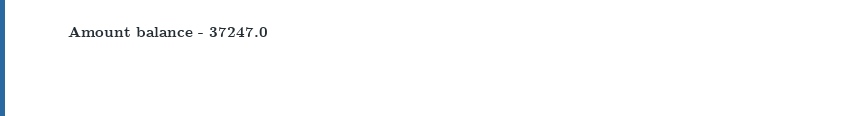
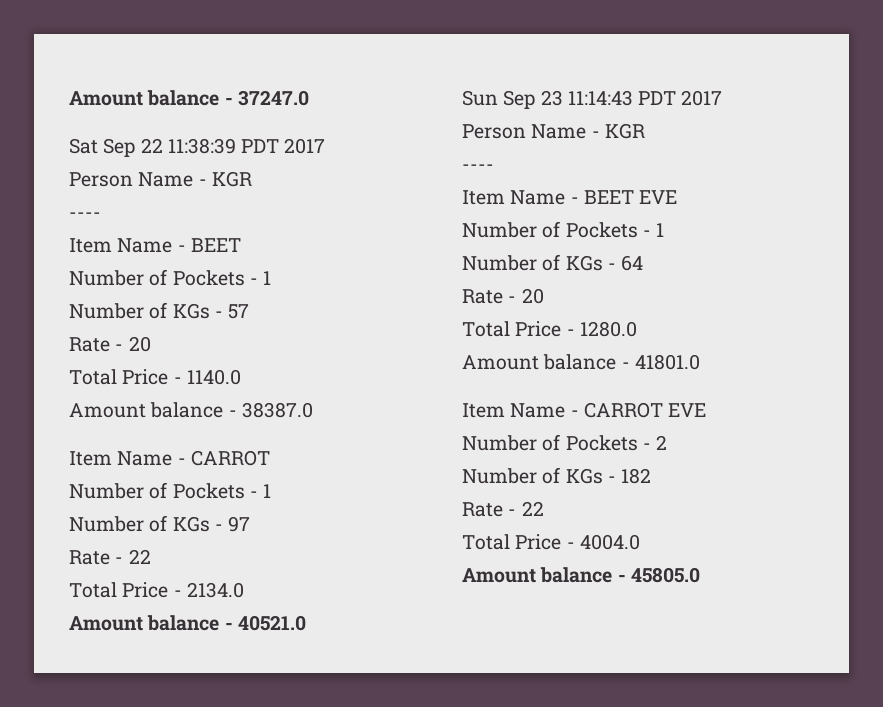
(268, 32) none -> [69,138,326,157] [69,171,252,187] [69,212,101,219] [69,238,241,253] [69,269,272,286] [69,302,250,319] [69,336,151,352] [69,369,241,385] [69,402,313,418] [69,450,270,466] [69,482,272,499] [69,515,251,532] [69,549,151,565] [69,582,244,598] [69,615,306,631] [462,90,723,109] [462,123,645,139] [462,164,494,171] [462,190,678,205] [462,221,665,238] [462,254,644,271] [462,288,544,304] [462,321,637,337] [462,354,700,370] [462,402,707,418] [462,434,668,451] [462,467,652,484] [462,501,544,517] [462,534,640,550] [462,567,700,583] // Sat Sep 22 11:38:39 PDT 2017 // Person Name - KGR // ---- // Item Name - BEET // Number of Pockets - 1 // Number of KGs - 57 // Rate - 20 // Total Price - 1140.0 // Amount balance - 38387.0 // Item Name - CARROT // Number of Pockets - 1 // Number of KGs - 97 // Rate - 22 // Total Price - 2134.0 // Amount balance - 40521.0 // Sun Sep 23 11:14:43 PDT 2017 // Person Name - KGR // ---- // Item Name - BEET EVE // Number of Pockets - 1 // Number of KGs - 64 // Rate - 20 // Total Price - 1280.0 // Amount balance - 41801.0 // Item Name - CARROT EVE // Number of Pockets - 2 // Number of KGs - 182 // Rate - 22 // Total Price - 4004.0 // Amount balance - 45805.0

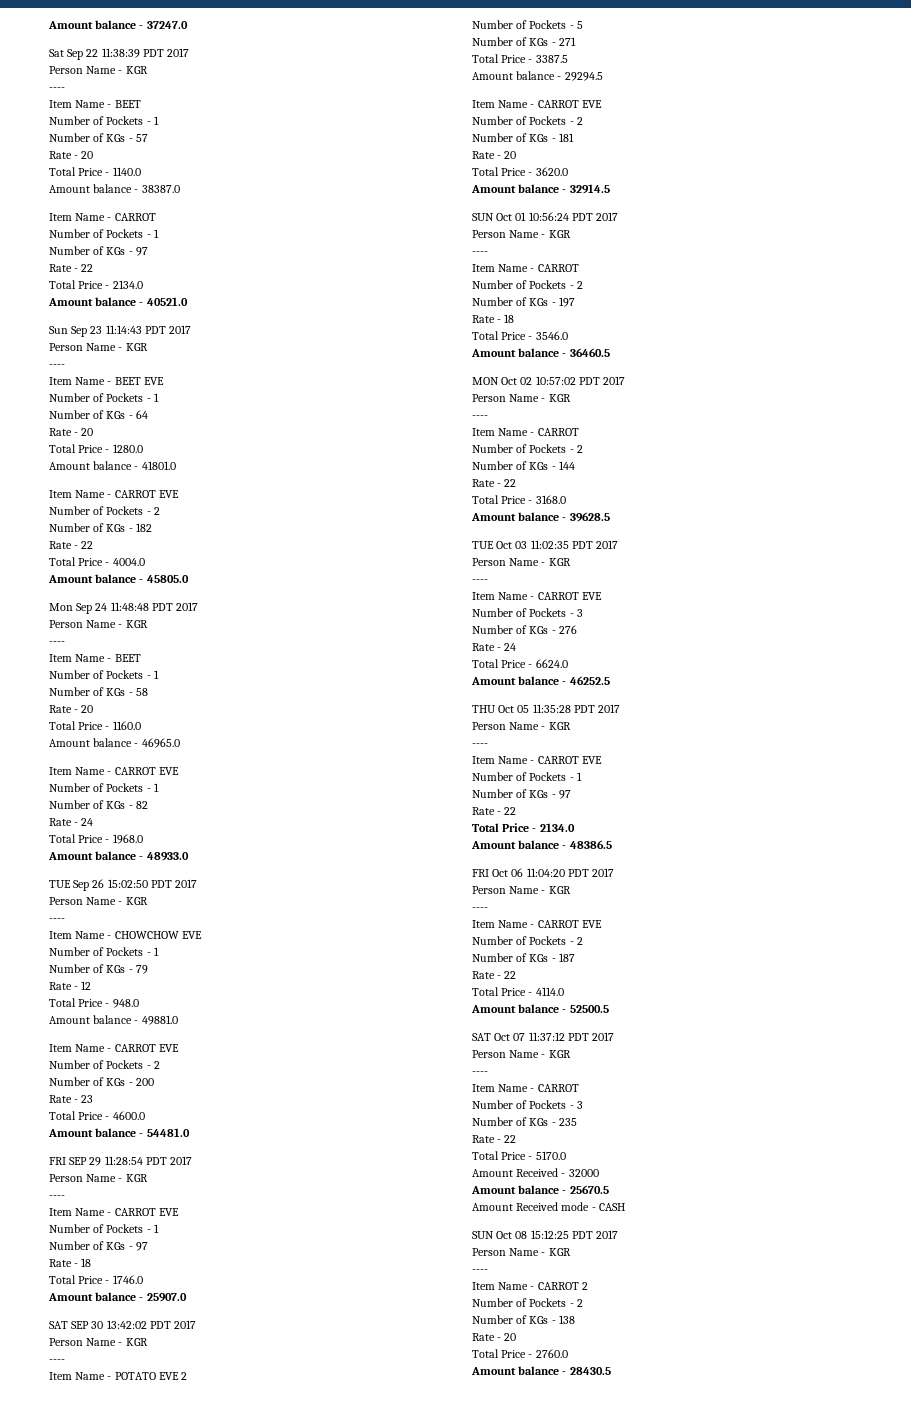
(700, 575) none -> [49,602,199,614] [49,620,148,628] [49,641,65,645] [49,654,141,662] [49,670,159,679] [49,687,148,696] [49,705,94,713] [49,721,141,730] [49,738,180,748] [49,767,179,775] [49,783,159,792] [49,800,148,809] [49,818,94,826] [49,834,143,844] [48,851,189,861] [49,879,198,891] [49,897,148,905] [49,918,65,922] [49,931,202,939] [49,947,159,956] [49,964,148,974] [49,981,92,990] [49,998,139,1008] [49,1015,178,1025] [49,1044,179,1052] [49,1060,160,1069] [49,1077,154,1086] [49,1095,94,1103] [49,1111,145,1120] [48,1128,190,1137] [49,1156,193,1166] [49,1174,148,1182] [49,1195,65,1199] [49,1208,179,1216] [49,1224,159,1233] [49,1241,148,1251] [49,1258,92,1267] [49,1275,143,1284] [48,1292,187,1302] [49,1320,197,1329] [49,1338,148,1346] [49,1359,65,1363] [49,1372,188,1380] [472,20,583,29] [472,37,576,46] [472,54,568,63] [472,71,603,81] [472,100,602,108] [472,116,583,125] [472,133,574,142] [472,151,517,159] [472,167,568,176] [471,184,610,194] [472,212,619,221] [472,230,571,238] [472,251,488,255] [472,264,579,272] [472,280,583,289] [472,297,575,307] [472,314,515,323] [472,331,568,340] [471,348,610,357] [472,376,626,385] [472,394,571,402] [472,415,488,419] [472,428,579,436] [472,444,583,453] [472,461,575,470] [472,479,517,487] [472,495,566,504] [471,512,610,522] [472,540,619,549] [472,558,571,566] [472,579,488,583] [472,592,602,600] [472,608,583,617] [472,625,577,634] [472,643,517,651] [472,659,568,668] [471,676,610,685] [472,704,621,713] [472,722,571,730] [472,743,488,747] [472,756,602,764] [472,772,582,781] [472,789,571,799] [472,807,517,815] [472,823,575,832] [471,840,612,849] [472,868,615,877] [472,886,571,894] [472,907,488,911] [472,920,602,928] [472,936,583,945] [472,953,575,962] [472,971,517,979] [472,987,564,996] [471,1004,609,1013] [472,1032,615,1041] [472,1050,571,1058] [472,1071,488,1075] [472,1084,579,1092] [472,1100,583,1109] [472,1117,577,1126] [472,1135,517,1143] [472,1151,566,1160] [472,1168,599,1177] [471,1185,609,1194] [472,1202,625,1211] [472,1230,619,1239] [472,1248,571,1256] [472,1269,488,1273] [472,1282,588,1290] [472,1298,583,1307] [472,1315,575,1324] [472,1333,517,1341] [472,1349,568,1358] [471,1366,611,1375] // Mon Sep 24 11:48:48 PDT 2017 // Person Name - KGR // ---- // Item Name - BEET // Number of Pockets - 1 // Number of KGs - 58 // Rate - 20 // Total Price - 1160.0 // Amount balance - 46965.0 // Item Name - CARROT EVE // Number of Pockets - 1 // Number of KGs - 82 // Rate - 24 // Total Price - 1968.0 // Amount balance - 48933.0 // TUE Sep 26 15:02:50 PDT 2017 // Person Name - KGR // ---- // Item Name - CHOWCHOW EVE // Number of Pockets - 1 // Number of KGs - 79 // Rate - 12 // Total Price - 948.0 // Amount balance - 49881.0 // Item Name - CARROT EVE // Number of Pockets - 2 // Number of KGs - 200 // Rate - 23 // Total Price - 4600.0 // Amount balance - 54481.0 // FRI SEP 29 11:28:54 PDT 2017 // Person Name - KGR // ---- // Item Name - CARROT EVE // Number of Pockets - 1 // Number of KGs - 97 // Rate - 18 // Total Price - 1746.0 // Amount balance - 25907.0 // SAT SEP 30 13:42:02 PDT 2017 // Person Name - KGR // ---- // Item Name - POTATO EVE 2 // Number of Pockets - 5 // Number of KGs - 271 // Total Price - 3387.5 // Amount balance - 29294.5 // Item Name - CARROT EVE // Number of Pockets - 2 // Number of KGs - 181 // Rate - 20 // Total Price - 3620.0 // Amount balance - 32914.5 // SUN Oct 01 10:56:24 PDT 2017 // Person Name - KGR // ---- // Item Name - CARROT // Number of Pockets - 2 // Number of KGs - 197 // Rate - 18 // Total Price - 3546.0 // Amount balance - 36460.5 // MON Oct 02 10:57:02 PDT 2017 // Person Name - KGR // ---- // Item Name - CARROT // Number of Pockets - 2 // Number of KGs - 144 // Rate - 22 // Total Price - 3168.0 // Amount balance - 39628.5 // TUE Oct 03 11:02:35 PDT 2017 // Person Name - KGR // ---- // Item Name - CARROT EVE // Number of Pockets - 3 // Number of KGs - 276 // Rate - 24 // Total Price - 6624.0 // Amount balance - 46252.5 // THU Oct 05 11:35:28 PDT 2017 // Person Name - KGR // ---- // Item Name - CARROT EVE // Number of Pockets - 1 // Number of KGs - 97 // Rate - 22 // Total Price - 2134.0 // Amount balance - 48386.5 // FRI Oct 06 11:04:20 PDT 2017 // Person Name - KGR // ---- // Item Name - CARROT EVE // Number of Pockets - 2 // Number of KGs - 187 // Rate - 22 // Total Price - 4114.0 // Amount balance - 52500.5 // SAT Oct 07 11:37:12 PDT 2017 // Person Name - KGR // ---- // Item Name - CARROT // Number of Pockets - 3 // Number of KGs - 235 // Rate - 22 // Total Price - 5170.0 // Amount Received - 32000 // Amount balance - 25670.5 // Amount Received mode - CASH // SUN Oct 08 15:12:25 PDT 2017 // Person Name - KGR // ---- // Item Name - CARROT 2 // Number of Pockets - 2 // Number of KGs - 138 // Rate - 20 // Total Price - 2760.0 // Amount balance - 28430.5

